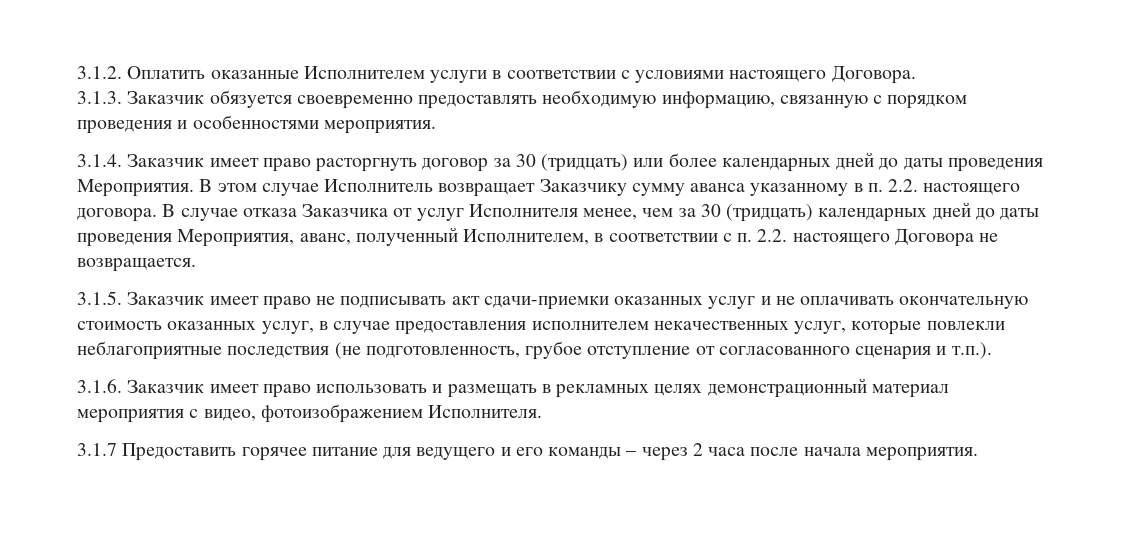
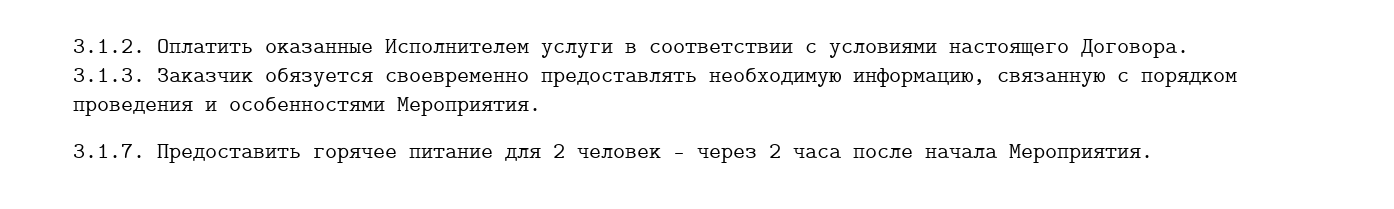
[323,120,436,134] [77,152,1043,172] [77,179,1021,197] [77,202,1040,222] [77,227,999,247] [77,258,196,272] [77,291,1029,310] [77,321,1005,335] [77,341,992,360] [77,378,949,398] [77,404,543,423] [77,443,622,461] мероприятия. // 3.1.4. Заказчик имеет право расторгнуть договор за 30 (тридцать) или более календарных дней до даты проведения Мероприятия. В этом случае Исполнитель возвращает Заказчику сумму аванса указанному в п. 2.2. настоящего договора. В случае отказа Заказчика от услуг Исполнителя менее, чем за 30 (тридцать) календарных дней до даты проведения Мероприятия, аванс, полученный Исполнителем, в соответствии с п. 2.2. настоящего Договора не возвращается. // 3.1.5. Заказчик имеет право не подписывать акт сдачи-приемки оказанных услуг и не оплачивать окончательную стоимость оказанных услуг, в случае предоставления исполнителем некачественных услуг, которые повлекли неблагоприятные последствия (не подготовленность, грубое отступление от согласованного сценария и т.п.). // 3.1.6. Заказчик имеет право использовать и размещать в рекламных целях демонстрационный материал мероприятия с видео, фотоизображением Исполнителя. // 3.1.7 Предоставить горячее питание для ведущего и его команды -> [397,97,541,116] [73,144,661,163] Мероприятия. // 3.1.7. Предоставить горячее питание для 2 человек
[865,447,978,461] мероприятия. -> [1009,144,1153,163] Мероприятия.

